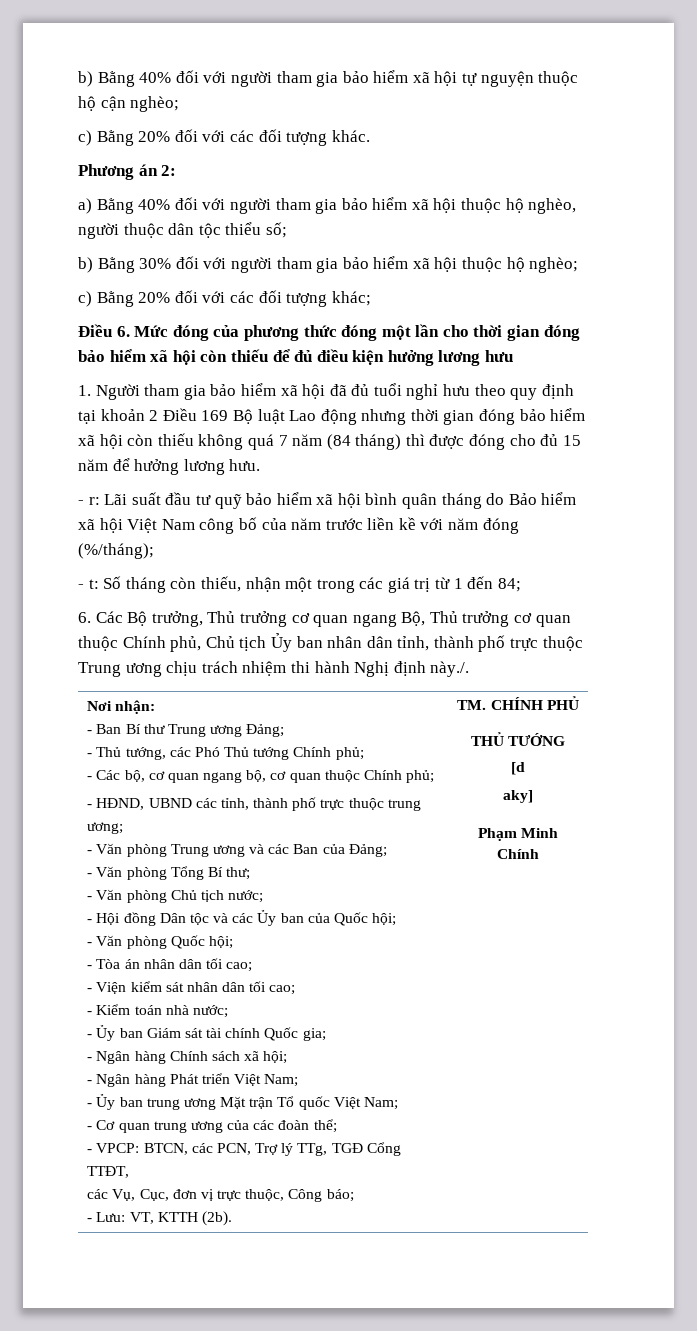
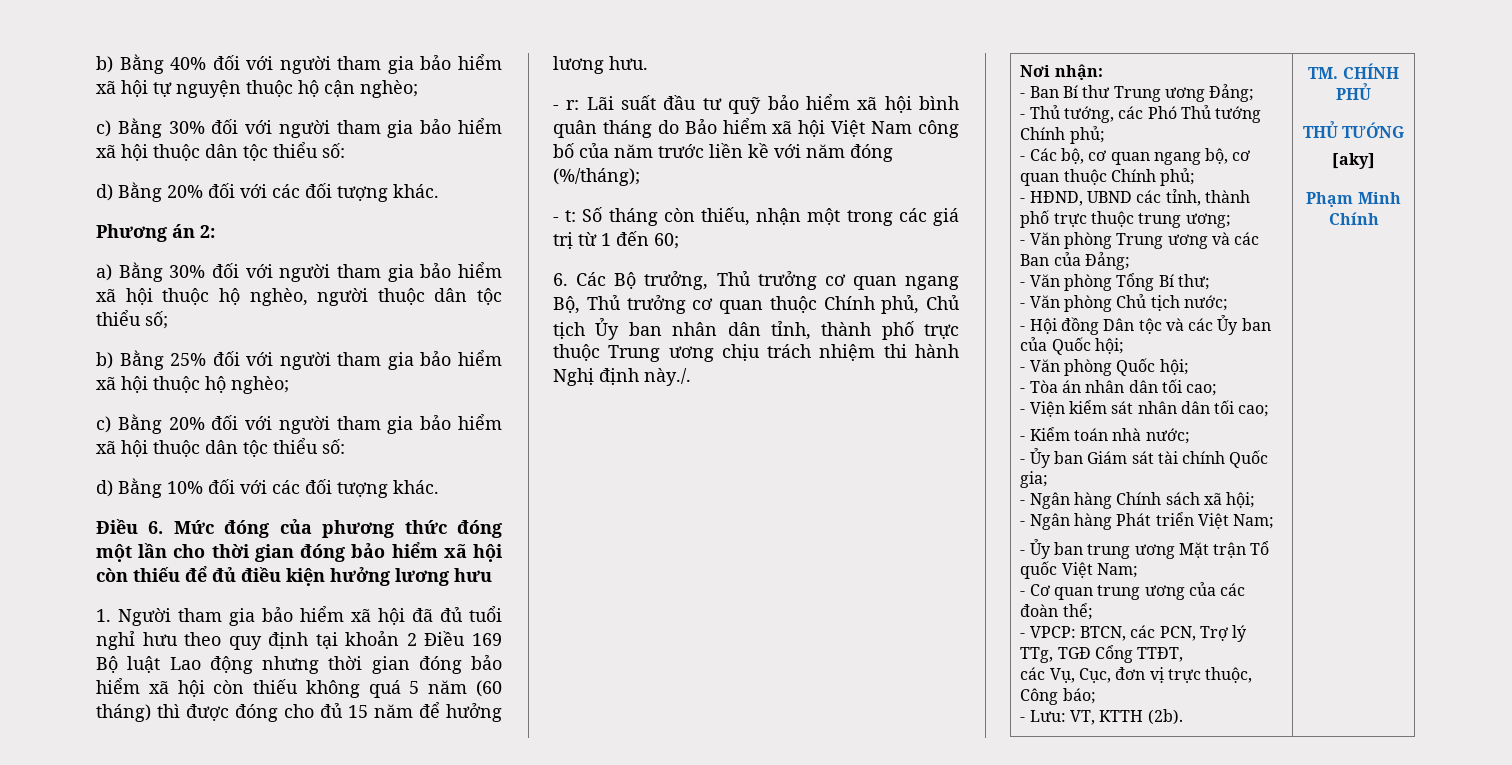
(134, 138) none -> [168,118,502,138] [96,142,345,161] [96,182,162,202] 30% đối với người tham gia bảo hiểm xã hội thuộc dân tộc thiểu số: // d) Bằng
[138,199,171,210] 40% -> [169,265,206,278] 30%
[139,258,172,269] 30% -> [170,353,207,366] 25%
[229,290,371,307] các đối tượng khác; -> [278,414,502,434] [96,438,345,457] [96,478,439,498] người tham gia bảo hiểm xã hội thuộc dân tộc thiểu số: // d) Bằng 10% đối với các đối tượng khác.
[278,434,351,450] 7 năm (84 -> [409,680,502,697] 5 năm (60
[497,578,521,592] 84; -> [654,233,679,249] 60;
[511,762,525,775] [503,790,533,803] [d // aky] -> [1332,153,1375,169] [aky]

